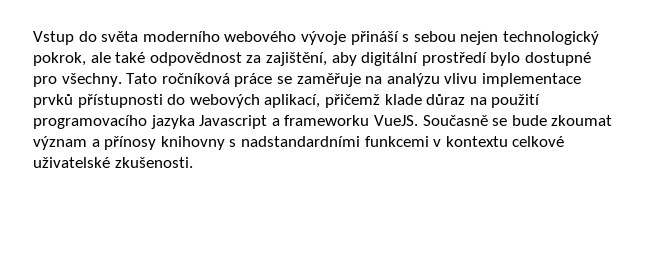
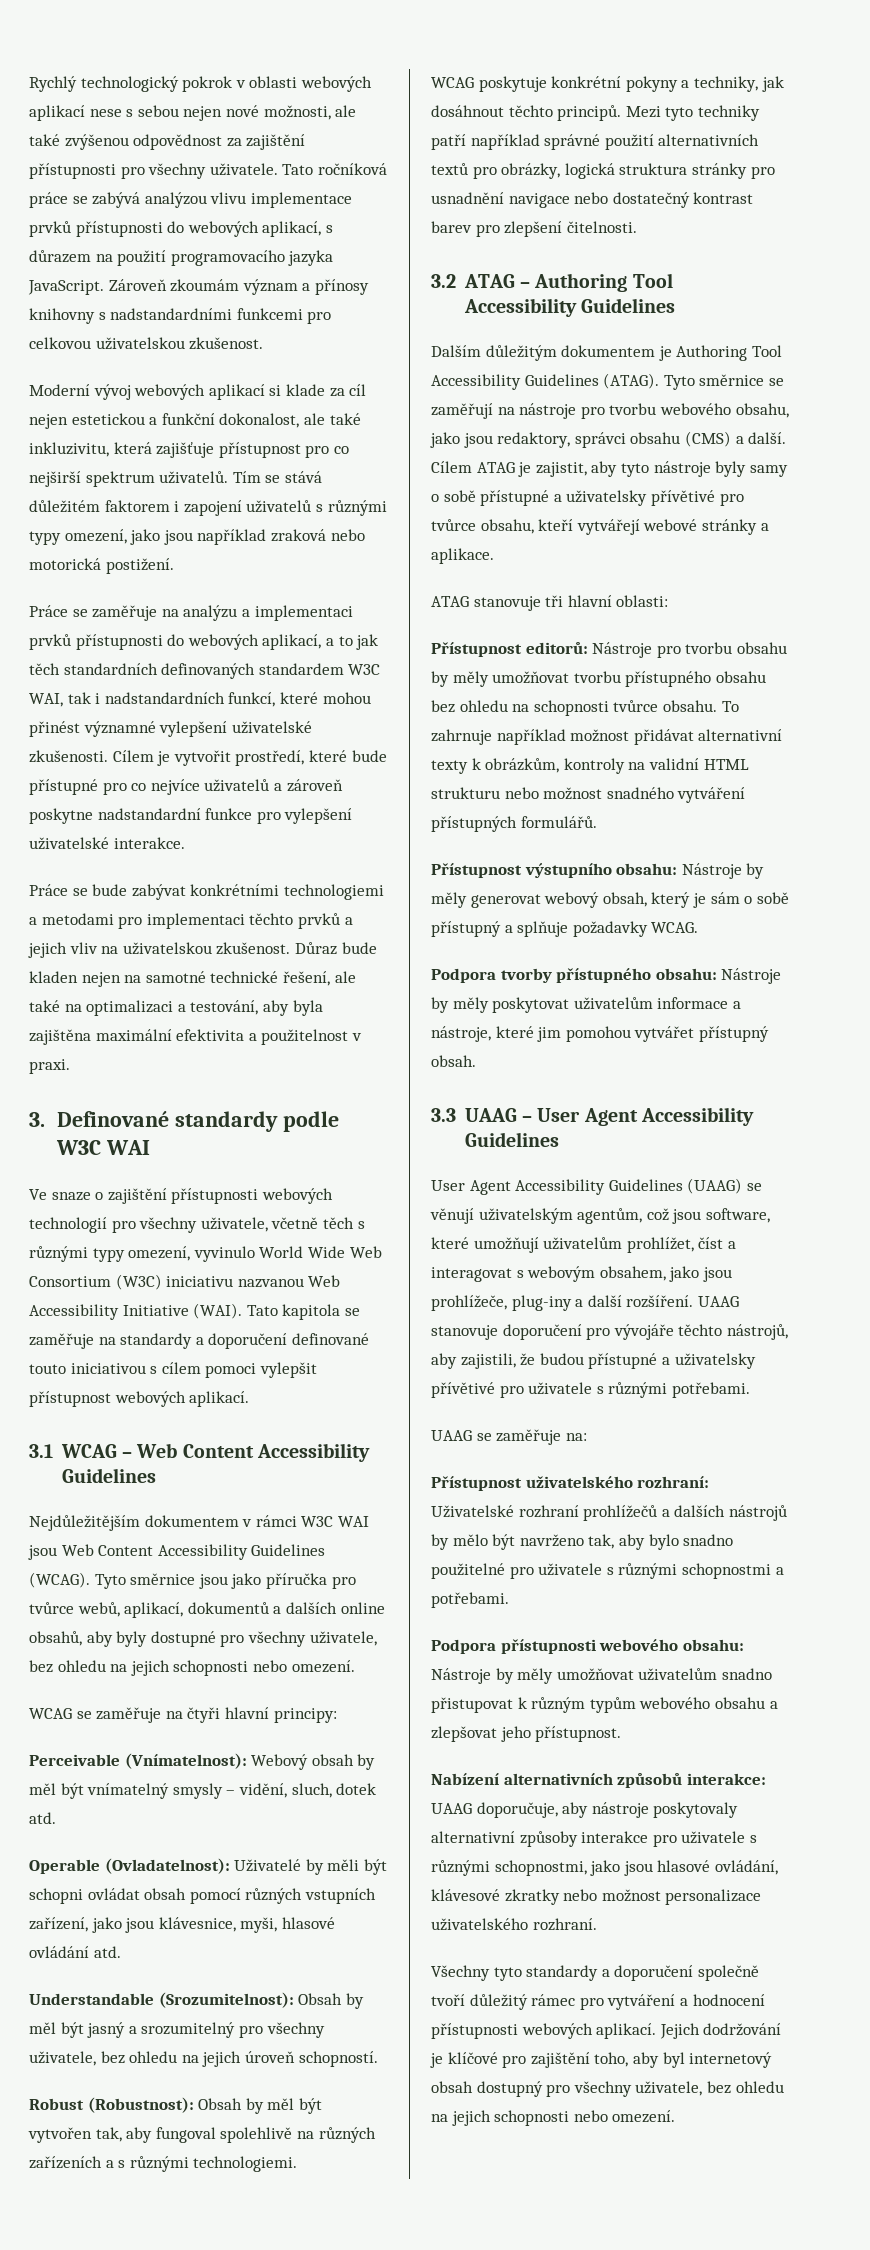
[33,31,399,45] Vstup do světa moderního webového vývoje přináší -> [29,76,372,92] [29,105,122,121] Rychlý technologický pokrok v oblasti webových aplikací nese
[502,31,599,45] [33,52,146,66] technologický pokrok, ale také -> [225,105,357,120] [29,134,129,150] nové možnosti, ale také zvýšenou
[265,52,591,66] [33,73,122,87] zajištění, aby digitální prostředí bylo dostupné pro všechny. -> [246,134,306,150] [29,163,278,179] zajištění přístupnosti pro všechny uživatele.
[296,73,440,87] zaměřuje na analýzu -> [92,192,207,208] zabývá analýzou
[324,94,466,108] přičemž klade důraz -> [325,225,333,233] [29,250,91,263] s důrazem
[199,115,613,129] Javascript a frameworku VueJS. Současně se bude zkoumat -> [28,279,240,295] JavaScript. Zároveň zkoumám
[433,136,565,147] [33,157,193,168] v kontextu celkové uživatelské zkušenosti. -> [307,311,332,324] [29,337,264,350] [29,384,367,400] [29,413,361,429] [29,442,349,458] [29,471,322,487] [29,500,387,516] [29,529,365,545] [29,558,174,574] [29,605,353,621] [29,634,379,650] [29,663,381,679] [29,692,371,707] [29,721,312,737] [29,750,387,766] [29,779,343,795] [29,808,353,824] [29,837,185,850] [29,884,384,900] [29,913,353,929] [28,942,377,958] [29,971,356,987] [29,1000,323,1016] [29,1029,362,1045] [29,1059,70,1074] [29,1111,340,1132] [56,1140,151,1155] [29,1188,333,1204] [29,1217,365,1233] [29,1246,382,1262] [29,1274,341,1290] [29,1303,360,1320] [29,1333,369,1349] [29,1362,317,1378] [29,1391,250,1407] [29,1443,371,1462] [61,1468,156,1483] [29,1515,369,1531] [28,1544,326,1560] [29,1572,356,1589] [29,1602,385,1618] [29,1631,377,1647] [29,1660,355,1676] [29,1707,337,1723] [29,1753,376,1770] [29,1783,377,1799] [29,1812,56,1824] [29,1858,387,1875] [29,1888,376,1904] [29,1917,335,1933] [29,1946,121,1958] [29,1992,364,2009] [29,2022,325,2038] [29,2051,378,2067] [29,2097,322,2114] [28,2127,376,2143] [29,2156,298,2172] [431,76,784,92] [431,105,760,121] [431,134,760,150] [431,163,775,179] [431,192,754,208] [431,221,637,237] [431,273,673,292] [463,298,675,317] [431,345,782,361] [431,373,784,390] [431,403,789,419] [430,431,787,448] [431,461,788,477] [431,490,744,506] [431,519,769,535] [431,548,494,564] [431,595,669,611] [431,642,787,658] [431,671,766,687] [431,700,739,716] [431,729,783,745] [431,758,749,774] [431,787,746,803] [431,816,597,832] [431,863,765,879] [431,892,789,908] [431,921,699,937] [431,968,782,984] [431,997,741,1013] [431,1026,769,1042] [431,1055,476,1067] [431,1107,755,1126] [464,1132,559,1147] [431,1178,762,1195] [430,1208,770,1224] [431,1237,736,1253] [431,1266,732,1282] [431,1295,739,1311] [431,1324,788,1340] [431,1353,756,1369] [431,1382,750,1398] [431,1429,587,1445] [431,1476,710,1491] [431,1505,787,1521] [431,1534,734,1550] [431,1563,784,1579] [431,1592,509,1608] [431,1639,744,1654] [431,1668,772,1684] [431,1697,778,1713] [431,1726,622,1742] [431,1773,766,1788] [431,1802,739,1818] [431,1831,757,1847] [431,1860,778,1876] [431,1889,762,1905] [431,1918,597,1931] [431,1965,759,1981] [431,1994,765,2010] [431,2023,782,2039] [430,2052,773,2068] [431,2081,784,2097] [431,2110,676,2126] pro celkovou uživatelskou zkušenost. // Moderní vývoj webových aplikací si klade za cíl nejen estetickou a funkční dokonalost, ale také inkluzivitu, která zajišťuje přístupnost pro co nejširší spektrum uživatelů. Tím se stává důležitém faktorem i zapojení uživatelů s různými typy omezení, jako jsou například zraková nebo motorická postižení. // Práce se zaměřuje na analýzu a implementaci prvků přístupnosti do webových aplikací, a to jak těch standardních definovaných standardem W3C WAI, tak i nadstandardních funkcí, které mohou přinést významné vylepšení uživatelské zkušenosti. Cílem je vytvořit prostředí, které bude přístupné pro co nejvíce uživatelů a zároveň poskytne nadstandardní funkce pro vylepšení uživatelské interakce. // Práce se bude zabývat konkrétními technologiemi a metodami pro implementaci těchto prvků a jejich vliv na uživatelskou zkušenost. Důraz bude kladen nejen na samotné technické řešení, ale také na optimalizaci a testování, aby byla zajištěna maximální efektivita a použitelnost v praxi. // 3. Definované standardy podle W3C WAI // Ve snaze o zajištění přístupnosti webových technologií pro všechny uživatele, včetně těch s různými typy omezení, vyvinulo World Wide Web Consortium (W3C) iniciativu nazvanou Web Accessibility Initiative (WAI). Tato kapitola se zaměřuje na standardy a doporučení definované touto iniciativou s cílem pomoci vylepšit přístupnost webových aplikací. // 3.1 WCAG – Web Content Accessibility Guidelines // Nejdůležitějším dokumentem v rámci W3C WAI jsou Web Content Accessibility Guidelines (WCAG). Tyto směrnice jsou jako příručka pro tvůrce webů, aplikací, dokumentů a dalších online obsahů, aby byly dostupné pro všechny uživatele, bez ohledu na jejich schopnosti nebo omezení. // WCAG se zaměřuje na čtyři hlavní principy: // Perceivable (Vnímatelnost): Webový obsah by měl být vnímatelný smysly – vidění, sluch, dotek atd. // Operable (Ovladatelnost): Uživatelé by měli být schopni ovládat obsah pomocí různých vstupních zařízení, jako jsou klávesnice, myši, hlasové ovládání atd. // Understandable (Srozumitelnost): Obsah by měl být jasný a srozumitelný pro všechny uživatele, bez ohledu na jejich úroveň schopností. // Robust (Robustnost): Obsah by měl být vytvořen tak, aby fungoval spolehlivě na různých zařízeních a s různými technologiemi. // WCAG poskytuje konkrétní pokyny a techniky, jak dosáhnout těchto principů. Mezi tyto techniky patří například správné použití alternativních textů pro obrázky, logická struktura stránky pro usnadnění navigace nebo dostatečný kontrast barev pro zlepšení čitelnosti. // 3.2 ATAG – Authoring Tool Accessibility Guidelines // Dalším důležitým dokumentem je Authoring Tool Accessibility Guidelines (ATAG). Tyto směrnice se zaměřují na nástroje pro tvorbu webového obsahu, jako jsou redaktory, správci obsahu (CMS) a další. Cílem ATAG je zajistit, aby tyto nástroje byly samy o sobě přístupné a uživatelsky přívětivé pro tvůrce obsahu, kteří vytvářejí webové stránky a aplikace. // ATAG stanovuje tři hlavní oblasti: // Přístupnost editorů: Nástroje pro tvorbu obsahu by měly umožňovat tvorbu přístupného obsahu bez ohledu na schopnosti tvůrce obsahu. To zahrnuje například možnost přidávat alternativní texty k obrázkům, kontroly na validní HTML strukturu nebo možnost snadného vytváření přístupných formulářů. // Přístupnost výstupního obsahu: Nástroje by měly generovat webový obsah, který je sám o sobě přístupný a splňuje požadavky WCAG. // Podpora tvorby přístupného obsahu: Nástroje by měly poskytovat uživatelům informace a nástroje, které jim pomohou vytvářet přístupný obsah. // 3.3 UAAG – User Agent Accessibility Guidelines // User Agent Accessibility Guidelines (UAAG) se věnují uživatelským agentům, což jsou software, které umožňují uživatelům prohlížet, číst a interagovat s webovým obsahem, jako jsou prohlížeče, plug-iny a další rozšíření. UAAG stanovuje doporučení pro vývojáře těchto nástrojů, aby zajistili, že budou přístupné a uživatelsky přívětivé pro uživatele s různými potřebami. // UAAG se zaměřuje na: // Přístupnost uživatelského rozhraní: Uživatelské rozhraní prohlížečů a dalších nástrojů by mělo být navrženo tak, aby bylo snadno použitelné pro uživatele s různými schopnostmi a potřebami. // Podpora přístupnosti webového obsahu: Nástroje by měly umožňovat uživatelům snadno přistupovat k různým typům webového obsahu a zlepšovat jeho přístupnost. // Nabízení alternativních způsobů interakce: UAAG doporučuje, aby nástroje poskytovaly alternativní způsoby interakce pro uživatele s různými schopnostmi, jako jsou hlasové ovládání, klávesové zkratky nebo možnost personalizace uživatelského rozhraní. // Všechny tyto standardy a doporučení společně tvoří důležitý rámec pro vytváření a hodnocení přístupnosti webových aplikací. Jejich dodržování je klíčové pro zajištění toho, aby byl internetový obsah dostupný pro všechny uživatele, bez ohledu na jejich schopnosti nebo omezení.

